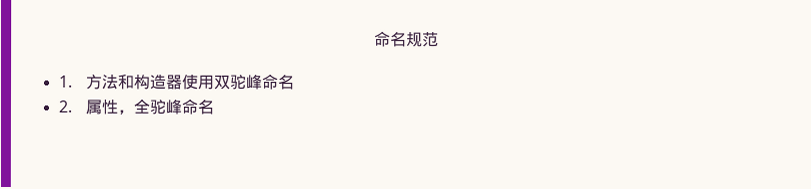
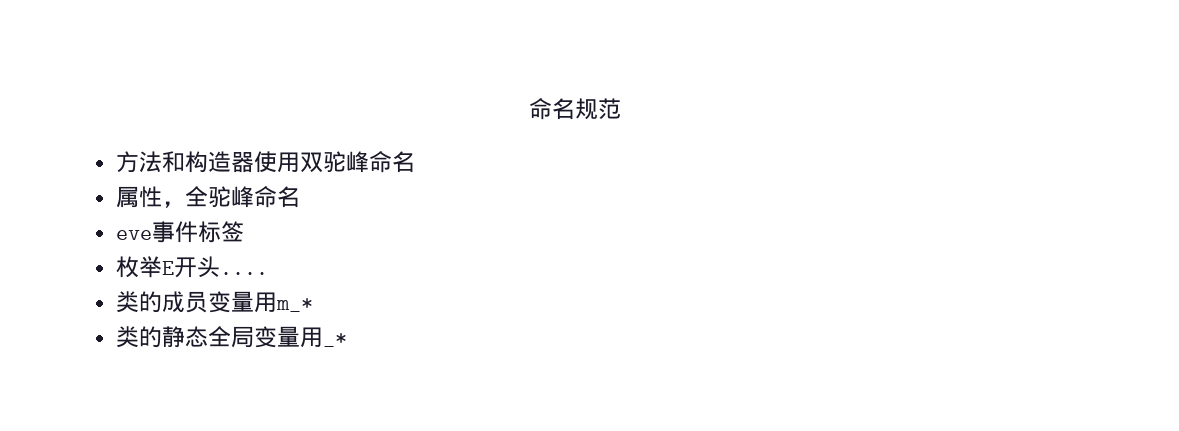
[58,75,73,88] 1. -> (621, 108) none
[57,100,72,113] 2. -> (416, 162) none
(215, 107) none -> [116,221,245,243] [116,256,269,278] [116,291,314,313] [116,326,348,348] // eve事件标签 // 枚举E开头.... // 类的成员变量用m_* // 类的静态全局变量用_*

